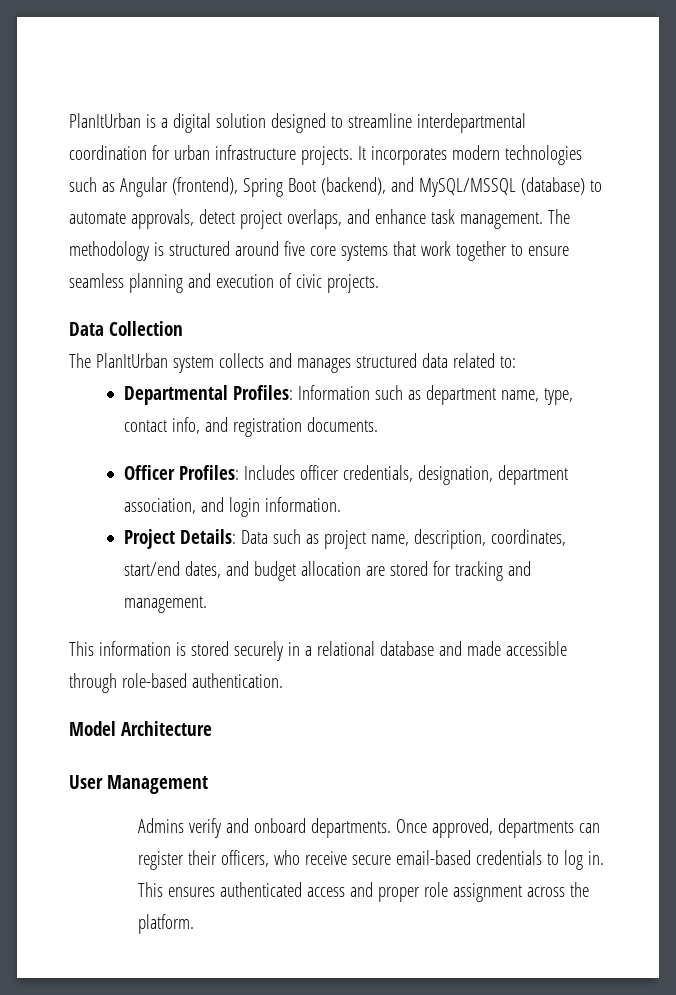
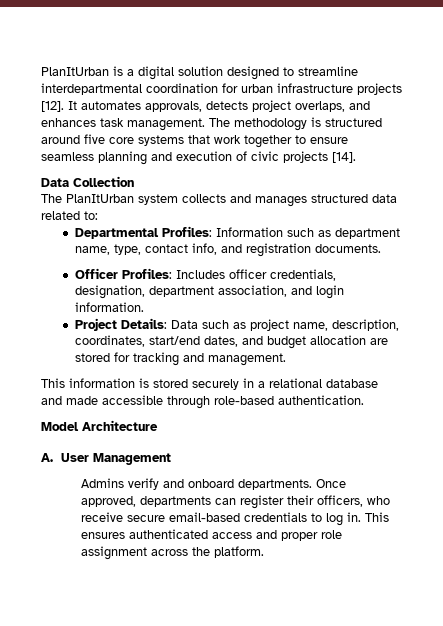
[300,145,582,165] [69,177,602,197] [69,209,235,229] projects. It incorporates modern technologies such as Angular (frontend), Spring Boot (backend), and MySQL/MSSQL (database) to automate approvals, detect -> [357,83,402,95] [41,101,248,112] projects [12]. It automates approvals, detects
[374,209,426,224] enhance -> [41,118,96,127] enhances
[326,274,379,293] projects. -> [283,151,356,163] projects [14].
(212, 728) none -> [41,453,53,462] A.

